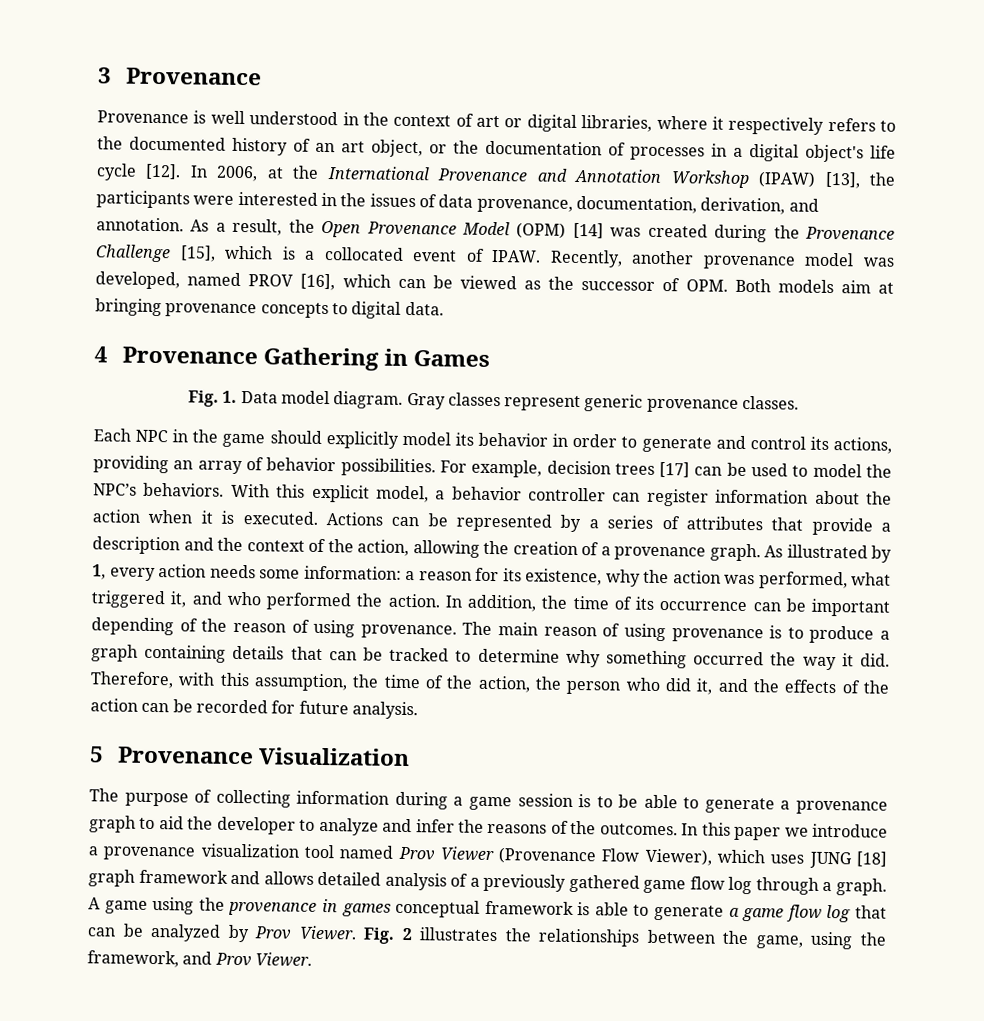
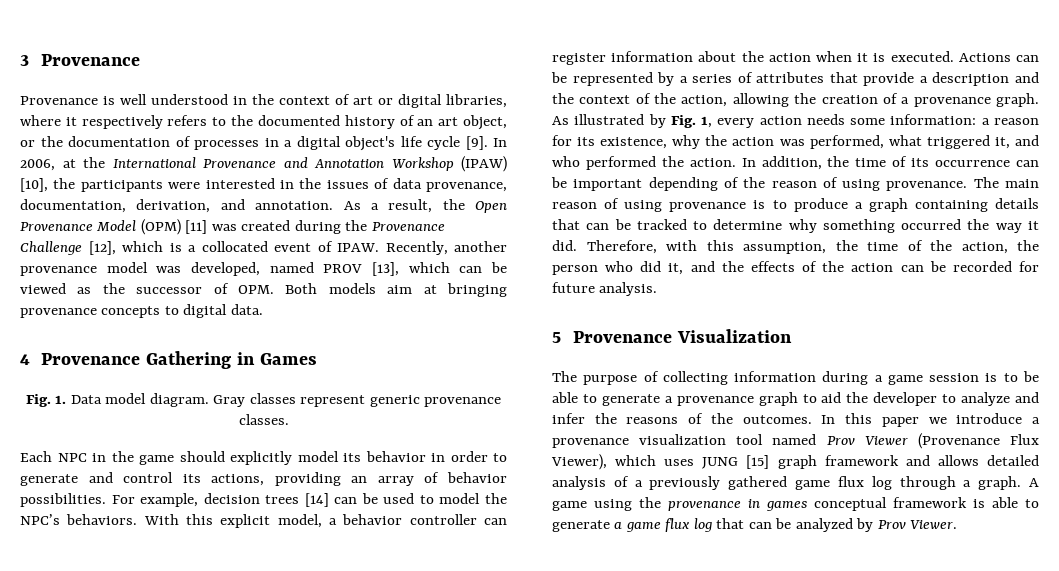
[145,163,182,180] [12]. -> [465,136,488,150] [9].
[824,171,861,189] [13], -> [20,178,48,192] [10],
[572,222,604,239] [14] -> [185,220,208,234] [11]
[179,245,216,262] [15], -> [88,241,116,255] [12],
[300,273,336,291] [16], -> [372,262,399,276] [13],
[659,461,691,478] [17] -> [304,493,329,507] [14]
(892, 554) none -> [670,115,696,128] Fig.
[601,848,640,862] Flow -> [1010,434,1039,445] Flux
[855,851,887,867] [18] -> [746,455,770,469] [15]
[689,876,725,890] flow -> [837,476,864,487] flux
[785,904,822,922] flow -> [665,518,690,532] flux
[363,927,887,950] [87,950,312,968] Fig. 2 illustrates the relationships between the game, using the framework, and Prov Viewer. -> (958, 524) none

